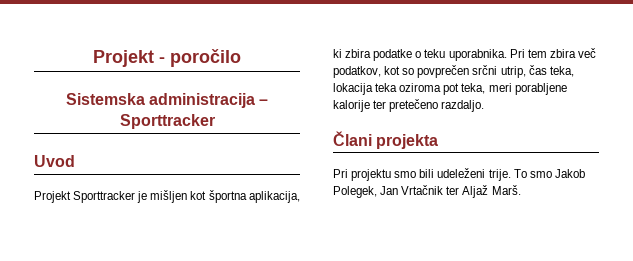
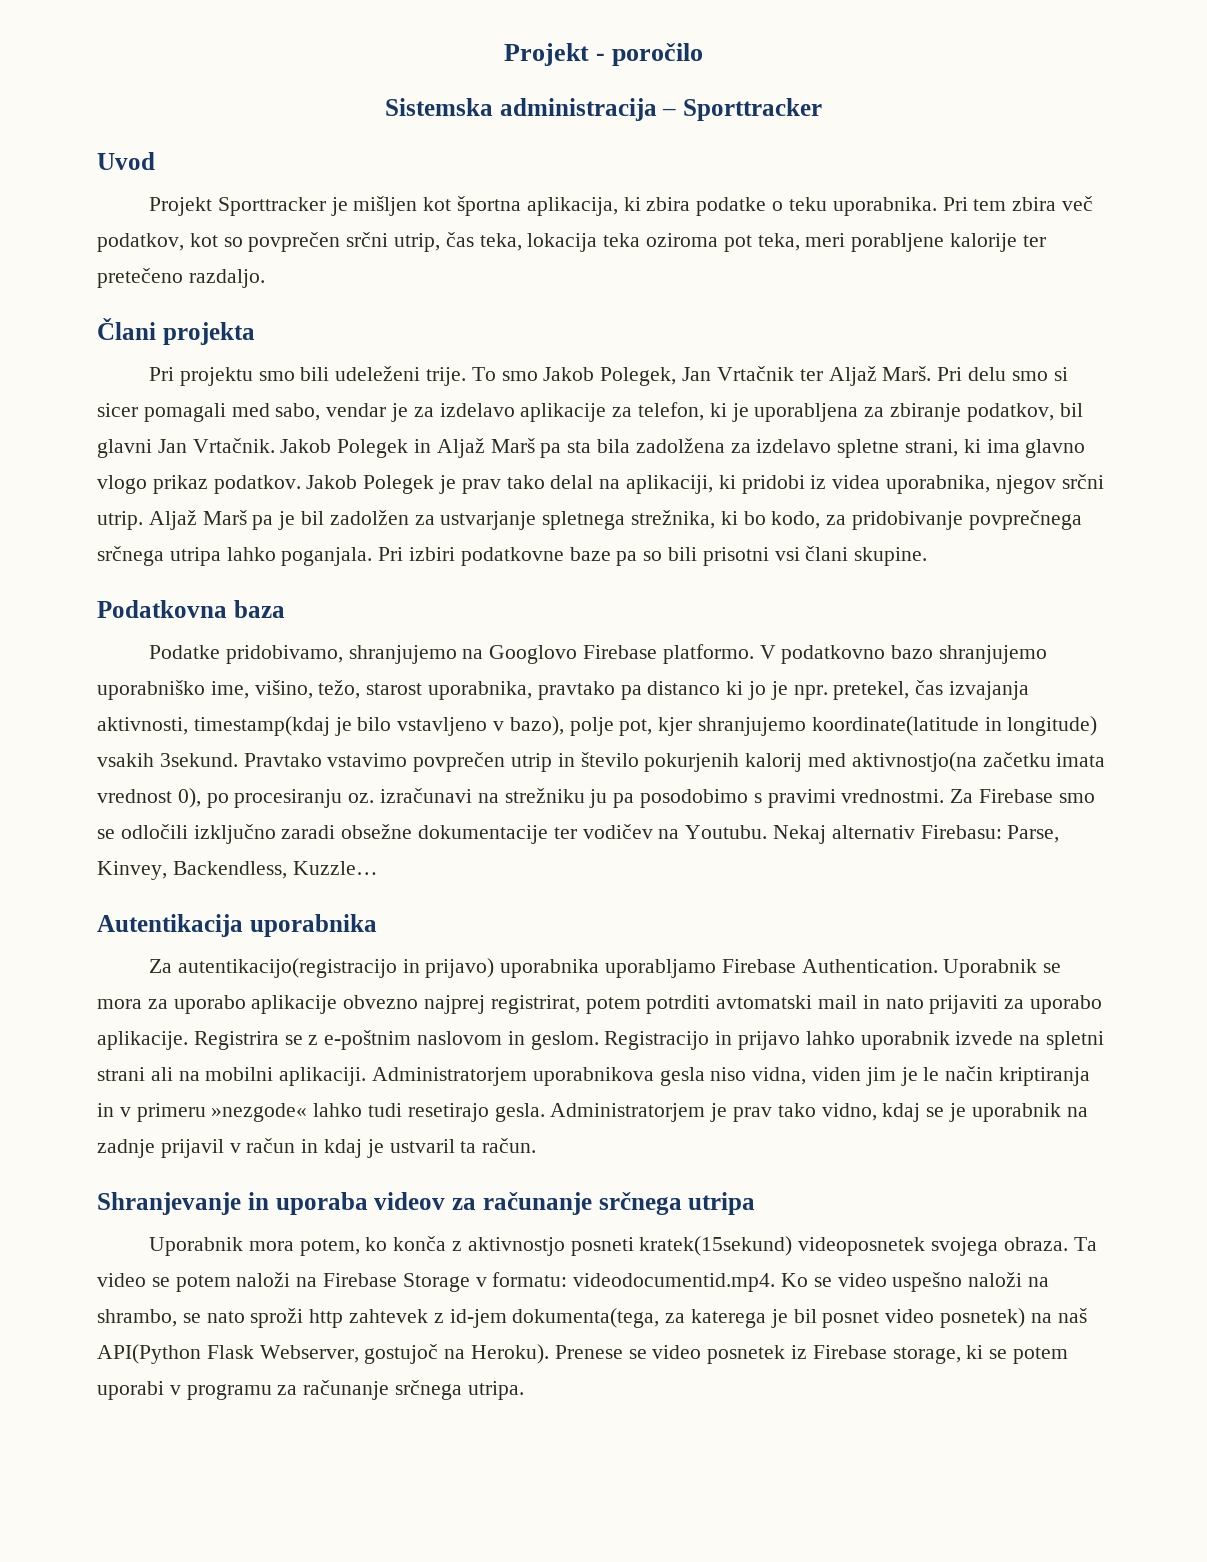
(521, 190) none -> [937,367,1068,381] [97,402,1083,422] [97,438,1086,458] [97,474,1104,494] [97,510,1082,530] [97,546,928,566] [97,600,285,618] [149,644,1048,664] [97,680,1030,700] [97,716,1098,736] [97,752,1106,772] [97,788,1095,808] [97,824,1060,844] [97,861,378,880] [97,914,377,937] [149,958,1062,978] [97,995,1103,1014] [97,1030,1105,1050] [97,1066,1091,1086] [97,1103,1088,1122] [97,1138,537,1158] [97,1192,756,1215] [149,1236,1097,1256] [97,1272,1050,1292] [97,1308,1087,1328] [97,1344,1069,1364] [97,1380,524,1400] Pri delu smo si sicer pomagali med sabo, vendar je za izdelavo aplikacije za telefon, ki je uporabljena za zbiranje podatkov, bil glavni Jan Vrtačnik. Jakob Polegek in Aljaž Marš pa sta bila zadolžena za izdelavo spletne strani, ki ima glavno vlogo prikaz podatkov. Jakob Polegek je prav tako delal na aplikaciji, ki pridobi iz videa uporabnika, njegov srčni utrip. Aljaž Marš pa je bil zadolžen za ustvarjanje spletnega strežnika, ki bo kodo, za pridobivanje povprečnega srčnega utripa lahko poganjala. Pri izbiri podatkovne baze pa so bili prisotni vsi člani skupine. // Podatkovna baza // Podatke pridobivamo, shranjujemo na Googlovo Firebase platformo. V podatkovno bazo shranjujemo uporabniško ime, višino, težo, starost uporabnika, pravtako pa distanco ki jo je npr. pretekel, čas izvajanja aktivnosti, timestamp(kdaj je bilo vstavljeno v bazo), polje pot, kjer shranjujemo koordinate(latitude in longitude) vsakih 3sekund. Pravtako vstavimo povprečen utrip in število pokurjenih kalorij med aktivnostjo(na začetku imata vrednost 0), po procesiranju oz. izračunavi na strežniku ju pa posodobimo s pravimi vrednostmi. Za Firebase smo se odločili izključno zaradi obsežne dokumentacije ter vodičev na Youtubu. Nekaj alternativ Firebasu: Parse, Kinvey, Backendless, Kuzzle… // Autentikacija uporabnika // Za autentikacijo(registracijo in prijavo) uporabnika uporabljamo Firebase Authentication. Uporabnik se mora za uporabo aplikacije obvezno najprej registrirat, potem potrditi avtomatski mail in nato prijaviti za uporabo aplikacije. Registrira se z e-poštnim naslovom in geslom. Registracijo in prijavo lahko uporabnik izvede na spletni strani ali na mobilni aplikaciji. Administratorjem uporabnikova gesla niso vidna, viden jim je le način kriptiranja in v primeru »nezgode« lahko tudi resetirajo gesla. Administratorjem je prav tako vidno, kdaj se je uporabnik na zadnje prijavil v račun in kdaj je ustvaril ta račun. // Shranjevanje in uporaba videov za računanje srčnega utripa // Uporabnik mora potem, ko konča z aktivnostjo posneti kratek(15sekund) videoposnetek svojega obraza. Ta video se potem naloži na Firebase Storage v formatu: videodocumentid.mp4. Ko se video uspešno naloži na shrambo, se nato sproži http zahtevek z id-jem dokumenta(tega, za katerega je bil posnet video posnetek) na naš API(Python Flask Webserver, gostujoč na Heroku). Prenese se video posnetek iz Firebase storage, ki se potem uporabi v programu za računanje srčnega utripa.

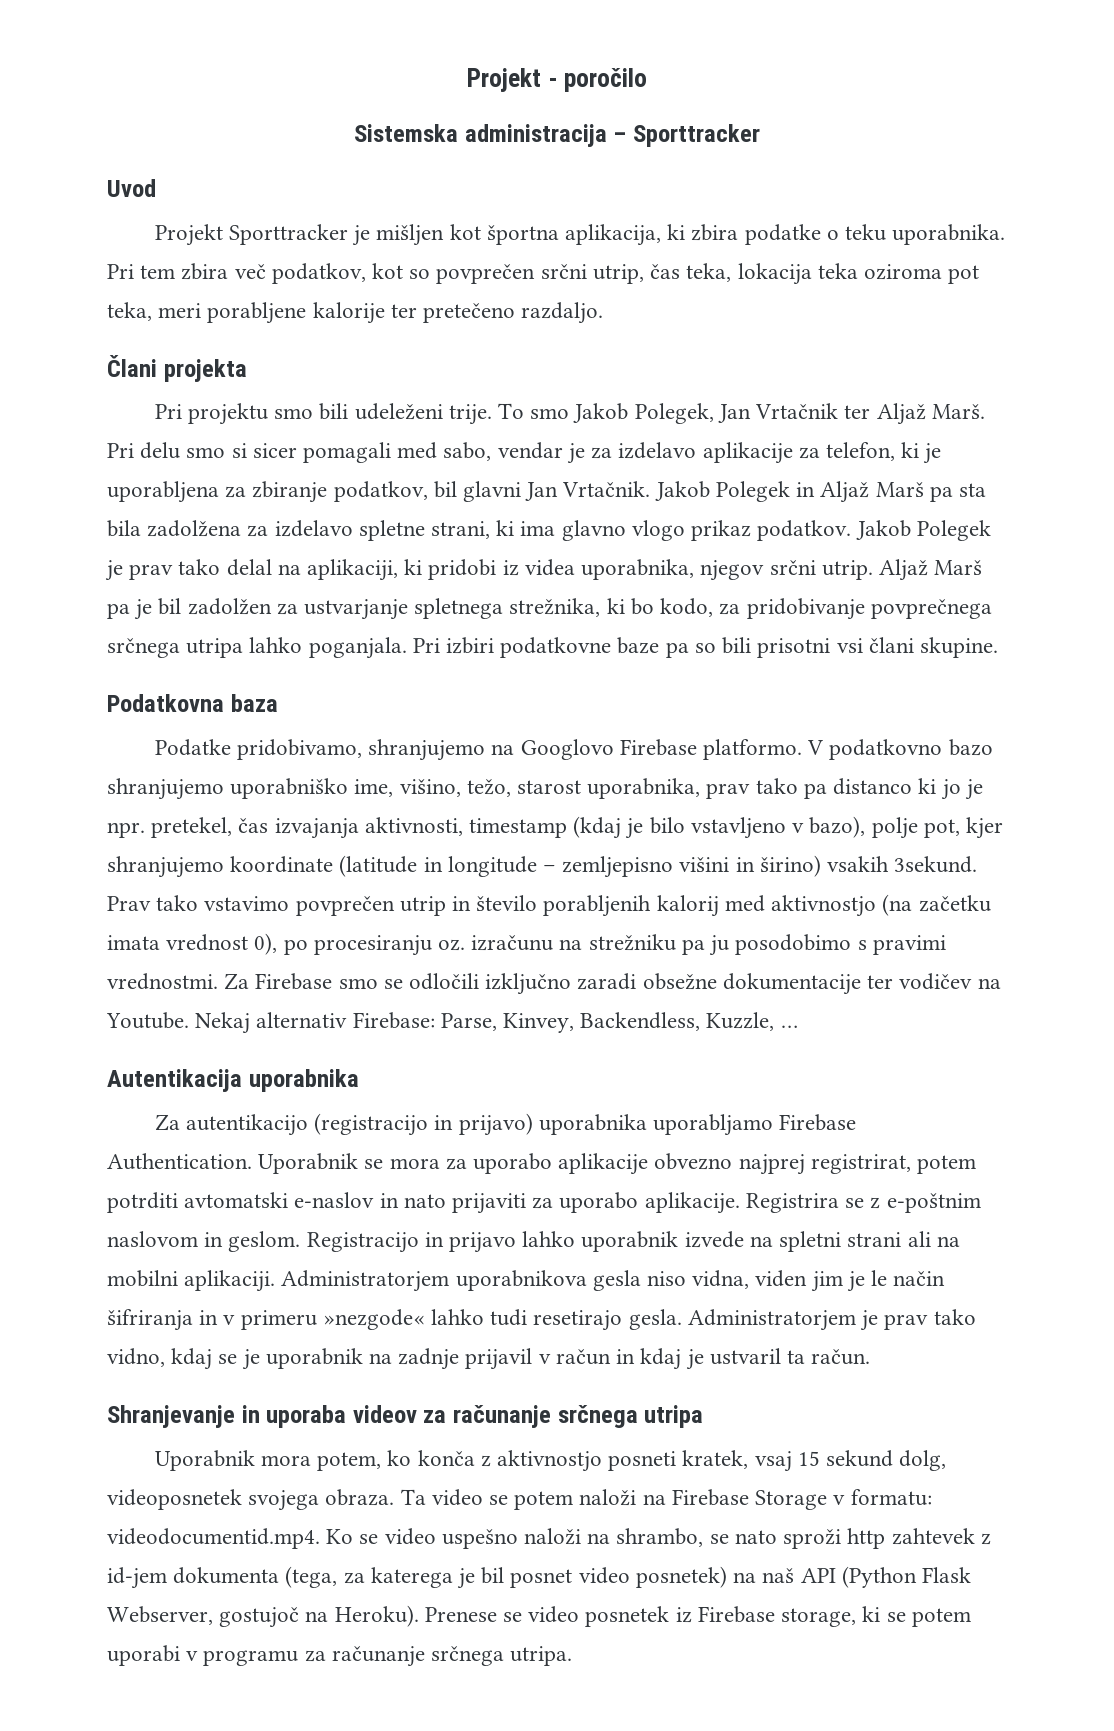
[537,681,615,700] pravtako -> [706,778,798,799] prav tako
[193,716,330,736] timestamp(kdaj -> [469,816,622,839] timestamp (kdaj
[811,716,1098,736] [97,753,322,767] koordinate(latitude in longitude) vsakih 3sekund. Pravtako -> [230,855,978,878] [107,895,199,911] koordinate (latitude in longitude – zemljepisno višini in širino) vsakih 3sekund. Prav tako
[644,753,740,772] pokurjenih -> [543,895,652,917] porabljenih
[851,752,977,772] aktivnostjo(na -> [771,894,913,917] aktivnostjo (na
[380,788,473,803] izračunavi -> [471,935,554,951] izračunu
[589,789,635,808] ju pa -> [681,935,730,956] pa ju
[685,825,768,839] Youtubu. -> [106,1012,189,1029] Youtube.
[920,825,1002,839] Firebasu: -> [352,1012,435,1029] Firebase:
[292,861,378,875] Kuzzle… -> [706,1012,798,1031] Kuzzle, …
[177,958,397,978] autentikacijo(registracijo -> [186,1113,429,1136] autentikacijo (registracijo
[818,995,858,1009] mail -> [294,1192,375,1208] e-naslov
[999,1067,1091,1086] kriptiranja -> [107,1309,193,1331] šifriranja
[639,1236,793,1256] kratek(15sekund) -> [682,1450,947,1472] kratek, vsaj 15 sekund dolg,
[512,1308,660,1328] dokumenta(tega, -> [173,1566,338,1588] dokumenta (tega,
[97,1344,201,1364] API(Python -> [800,1566,917,1588] API (Python

